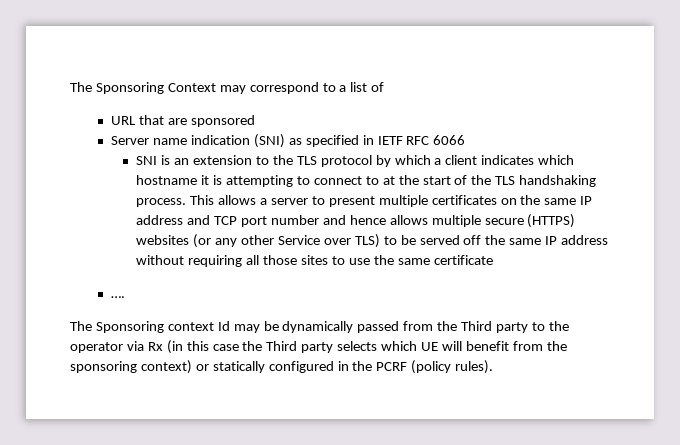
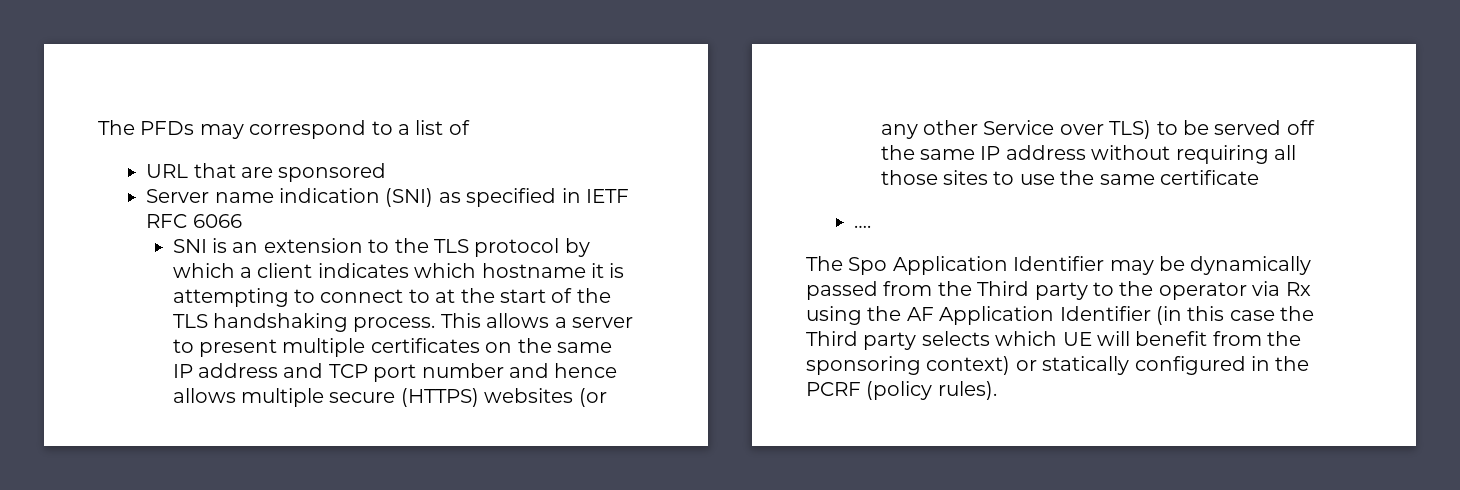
[70,82,216,94] The Sponsoring Context -> [98,120,195,135] The PFDs
[95,321,230,333] Sponsoring context Id -> [848,256,1105,275] Spo Application Identifier
(163, 346) none -> [806,306,1151,325] using the AF Application Identifier

